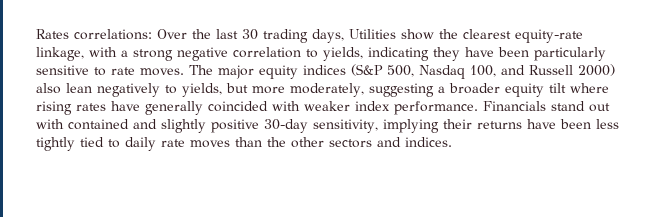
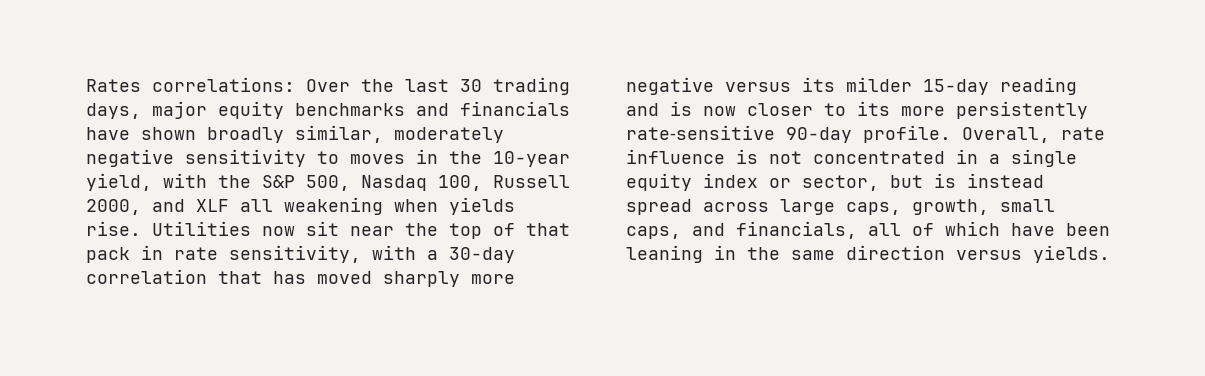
[349,29,583,43] [36,47,606,61] [36,64,615,79] [36,83,609,97] [36,101,610,115] [36,119,619,133] [36,137,452,151] Utilities show the clearest equity-rate linkage, with a strong negative correlation to yields, indicating they have been particularly sensitive to rate moves. The major equity indices (S&P 500, Nasdaq 100, and Russell 2000) also lean negatively to yields, but more moderately, suggesting a broader equity tilt where rising rates have generally coincided with weaker index performance. Financials stand out with contained and slightly positive 30-day sensitivity, implying their returns have been less tightly tied to daily rate moves than the other sectors and indices. -> [152,101,570,119] [86,125,504,143] [86,149,570,167] [86,173,570,191] [86,197,515,215] [86,221,570,239] [86,245,515,263] [86,269,515,287] [626,77,1077,95] [626,101,1088,119] [626,125,1105,143] [626,149,1077,167] [626,173,1044,191] [626,199,1055,215] [626,221,1110,239] [626,245,1110,263] major equity benchmarks and financials have shown broadly similar, moderately negative sensitivity to moves in the 10-year yield, with the S&P 500, Nasdaq 100, Russell 2000, and XLF all weakening when yields rise. Utilities now sit near the top of that pack in rate sensitivity, with a 30-day correlation that has moved sharply more negative versus its milder 15-day reading and is now closer to its more persistently rate‑sensitive 90-day profile. Overall, rate influence is not concentrated in a single equity index or sector, but is instead spread across large caps, growth, small caps, and financials, all of which have been leaning in the same direction versus yields.

